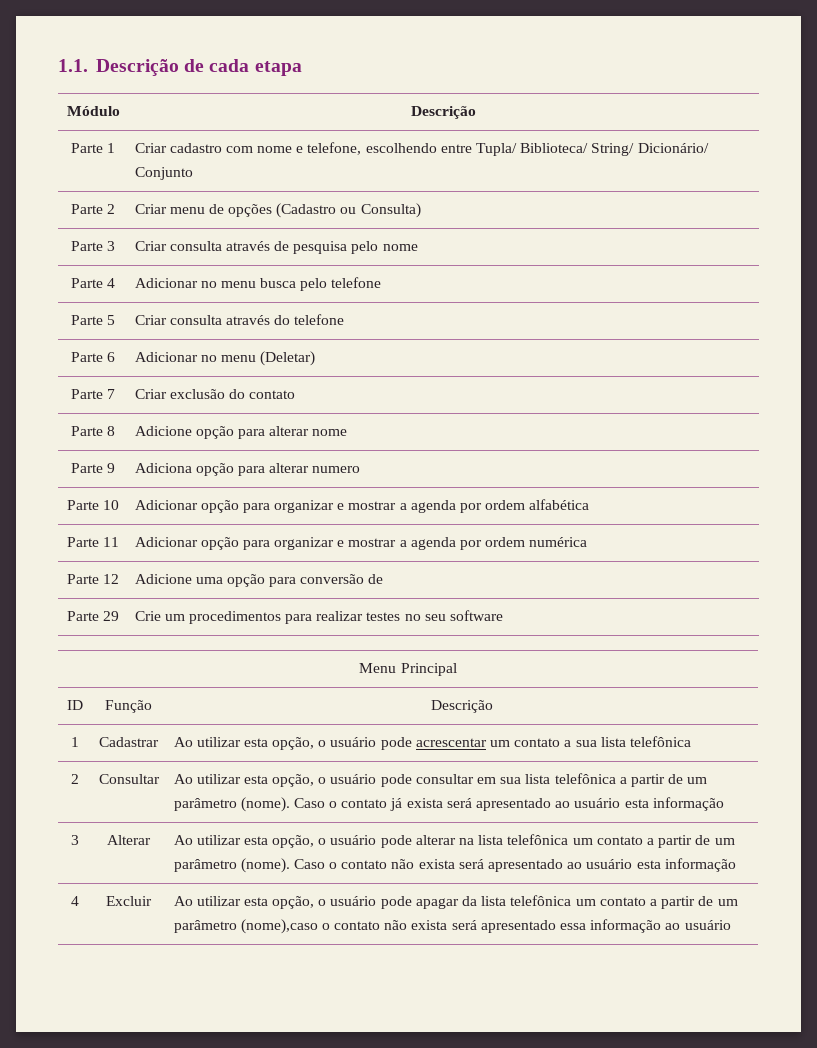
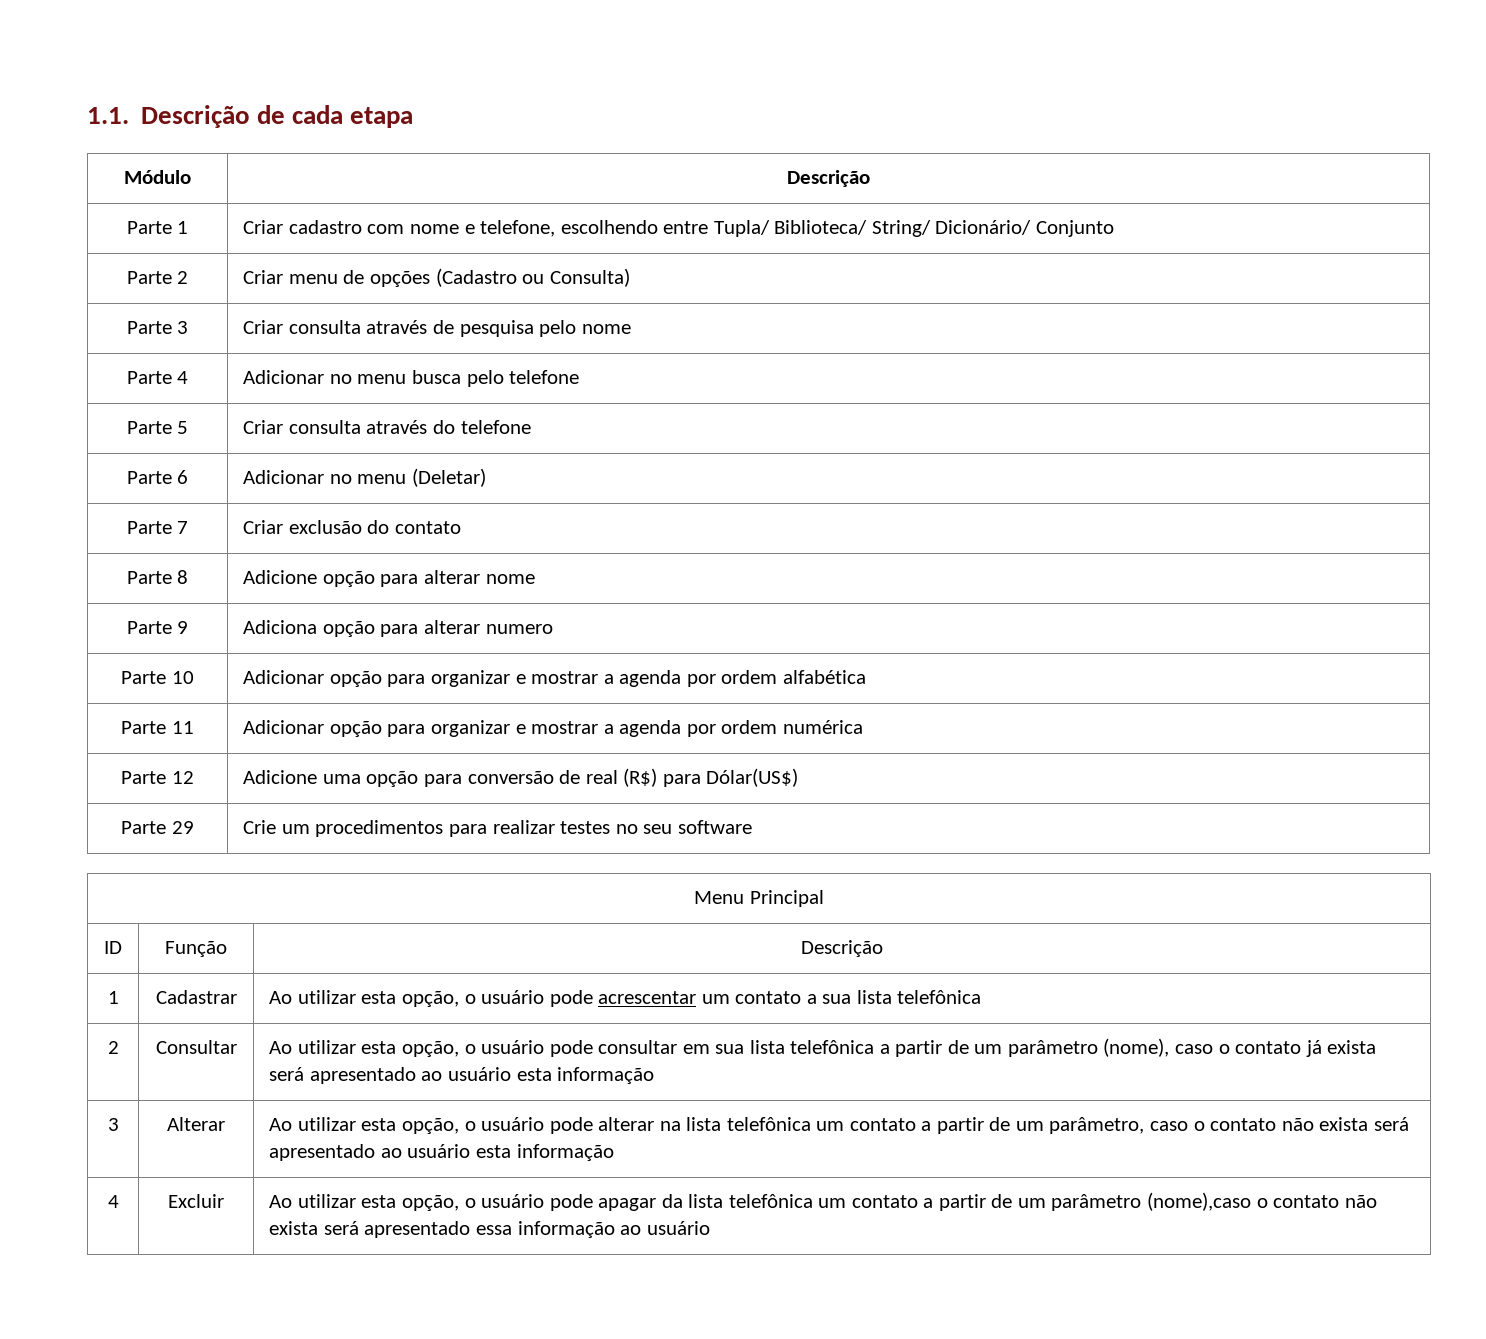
(384, 579) none -> [585,768,799,787] real (R$) para Dólar(US$)
[240,797,325,812] (nome). Caso -> [1103,1038,1214,1057] (nome), caso
[173,858,325,873] parâmetro (nome). Caso -> [1049,1117,1189,1134] parâmetro, caso

